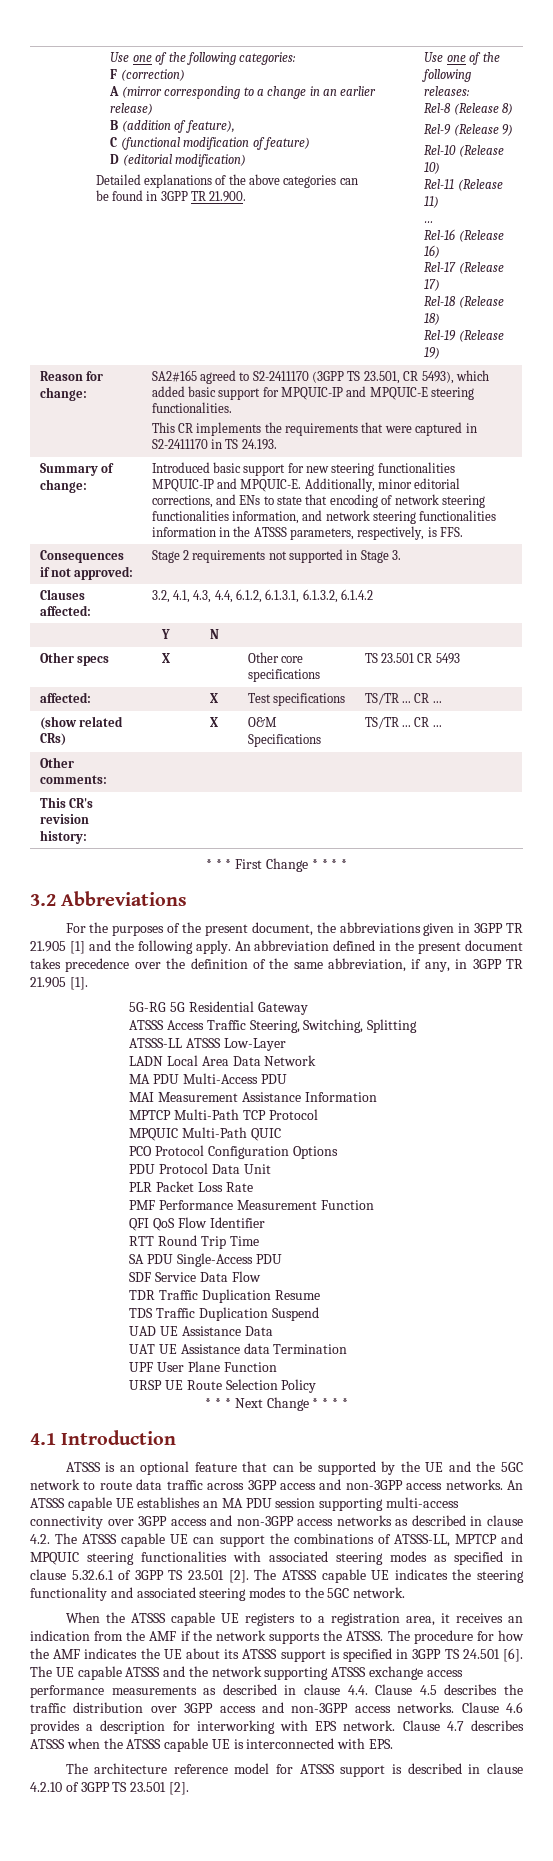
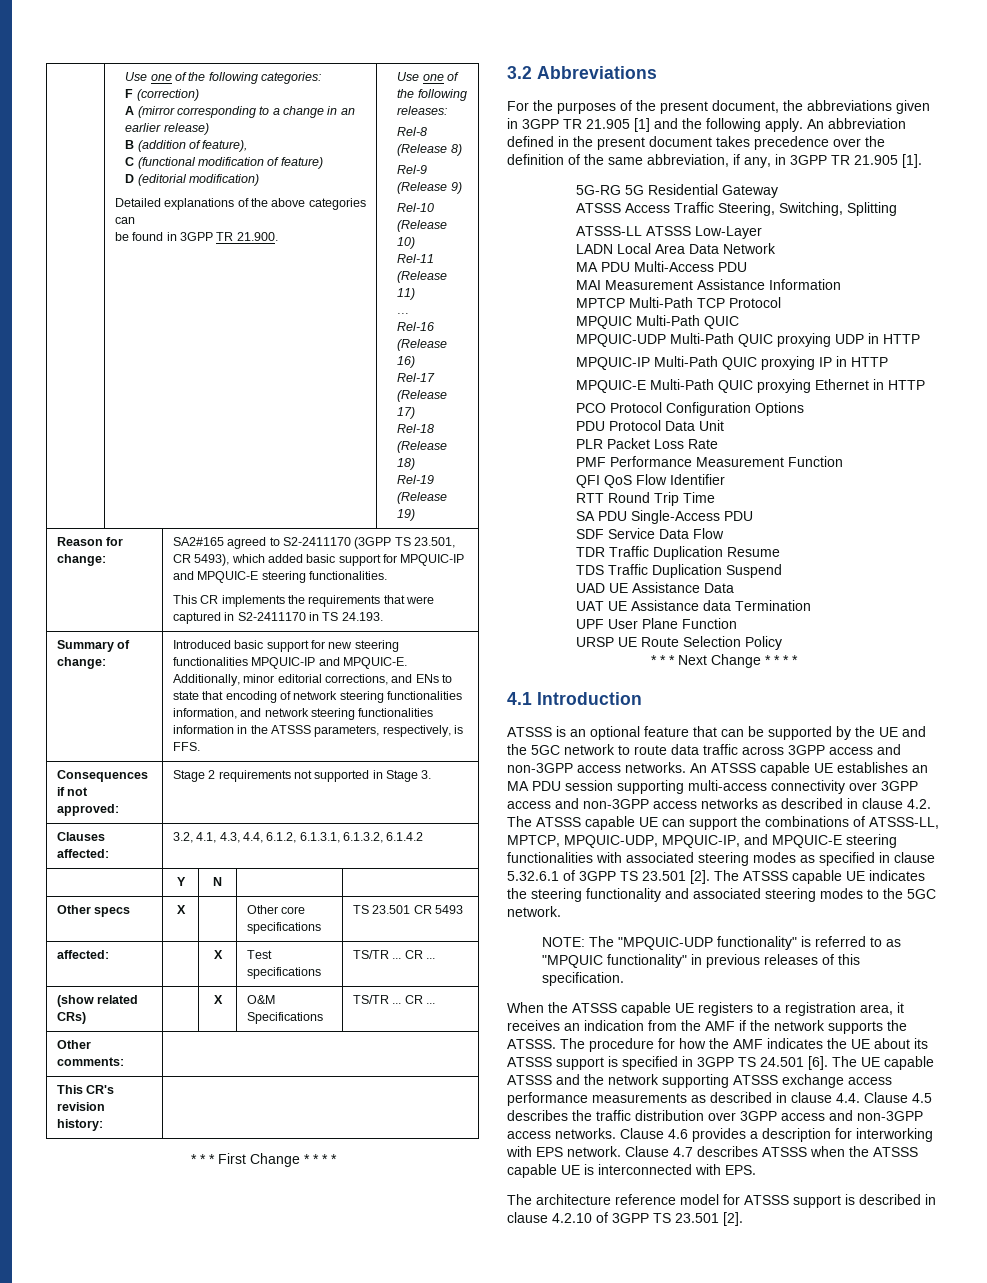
(281, 1134) none -> [576,333,921,347] [576,356,889,370] [576,379,926,393] // MPQUIC-UDP Multi-Path QUIC proxying UDP in HTTP // MPQUIC-IP Multi-Path QUIC proxying IP in HTTP // MPQUIC-E Multi-Path QUIC proxying Ethernet in HTTP
[454,1533,523,1544] [30,1552,79,1565] MPTCP and MPQUIC -> [507,834,842,848] MPTCP, MPQUIC-UDP, MPQUIC-IP, and MPQUIC-E
(406, 1592) none -> [541,936,901,950] [541,954,860,968] [541,972,624,986] // NOTE: The "MPQUIC-UDP functionality" is referred to as "MPQUIC functionality" in previous releases of this specification.

